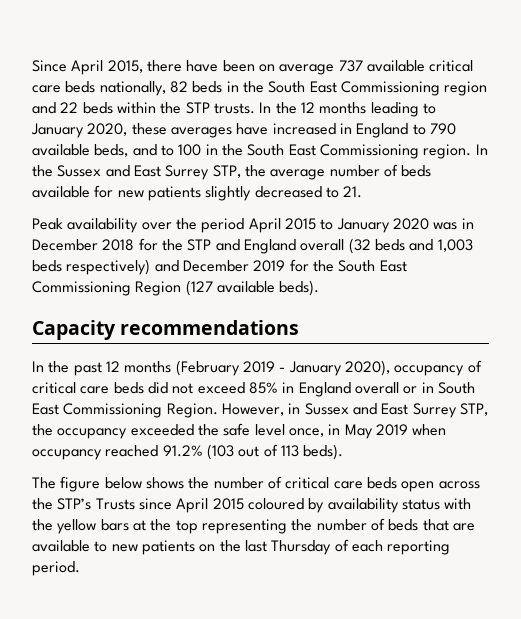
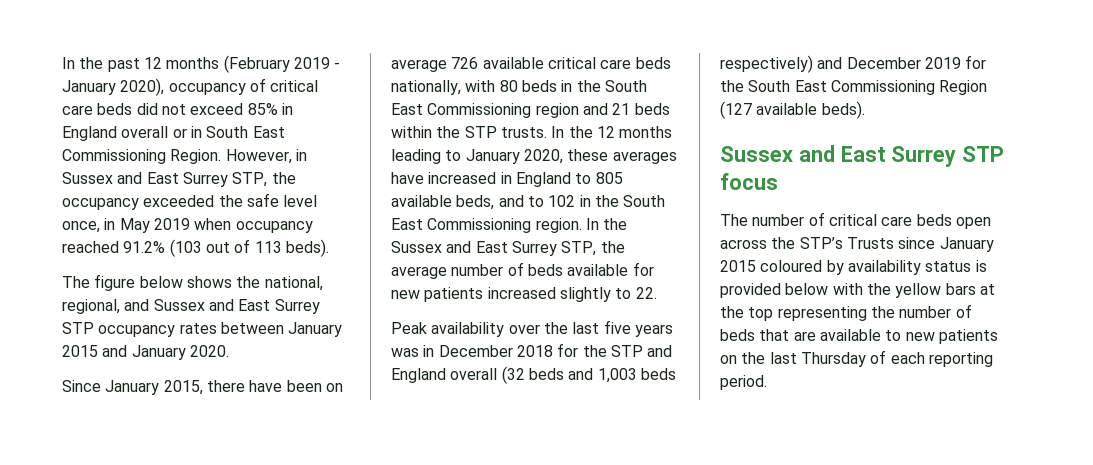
[32,60,474,75] [32,81,488,96] [32,102,436,117] [31,123,456,138] [32,144,488,159] [32,164,432,180] [32,185,363,201] [32,218,474,233] [32,238,473,254] [32,259,407,275] [32,280,320,296] [32,320,300,340] Since April 2015, there have been on average 737 available critical care beds nationally, 82 beds in the South East Commissioning region and 22 beds within the STP trusts. In the 12 months leading to January 2020, these averages have increased in England to 790 available beds, and to 100 in the South East Commissioning region. In the Sussex and East Surrey STP, the average number of beds available for new patients slightly decreased to 21. // Peak availability over the period April 2015 to January 2020 was in December 2018 for the STP and England overall (32 beds and 1,003 beds respectively) and December 2019 for the South East Commissioning Region (127 available beds). // Capacity recommendations // -> (62, 63) none
(210, 483) none -> [264,276,323,291] [62,299,320,314] [62,322,343,337] [62,345,229,360] [62,380,343,395] [391,57,671,72] [391,80,647,95] [391,103,670,118] [391,126,673,138] [391,149,677,164] [391,172,623,187] [391,195,666,210] [391,218,628,233] [391,241,625,256] [391,262,654,279] [391,287,657,302] [391,320,673,337] [391,343,673,357] [391,366,676,384] [720,55,987,73] [720,80,988,95] [720,101,865,119] [720,145,1005,167] [720,173,778,190] [720,214,748,226] national, regional, and Sussex and East Surrey STP occupancy rates between January 2015 and January 2020. // Since January 2015, there have been on average 726 available critical care beds nationally, with 80 beds in the South East Commissioning region and 21 beds within the STP trusts. In the 12 months leading to January 2020, these averages have increased in England to 805 available beds, and to 102 in the South East Commissioning region. In the Sussex and East Surrey STP, the average number of beds available for new patients increased slightly to 22. // Peak availability over the last five years was in December 2018 for the STP and England overall (32 beds and 1,003 beds respectively) and December 2019 for the South East Commissioning Region (127 available beds). // Sussex and East Surrey STP focus // The
[176,498,209,513] April -> [939,237,994,252] January
(440, 504) none -> [975,260,987,272] [720,283,829,298] is provided below

